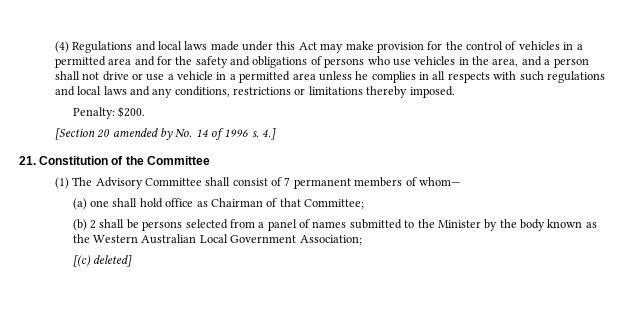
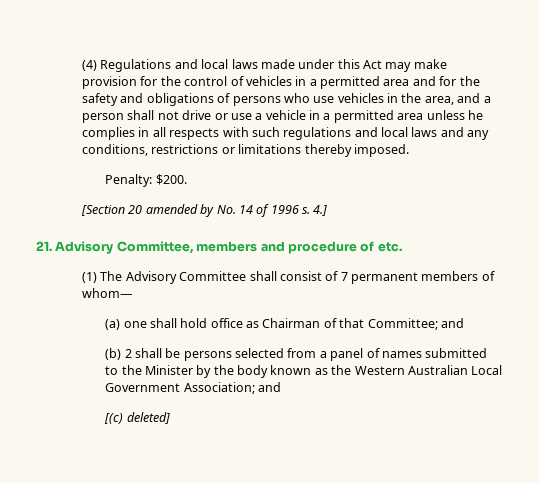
[39,156,210,165] Constitution of the Committee -> [55,241,402,254] Advisory Committee, members and procedure of etc.
(365, 204) none -> [440,318,464,328] and
(362, 240) none -> [257,382,281,392] and

